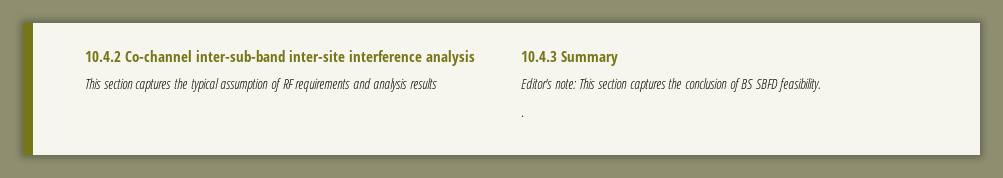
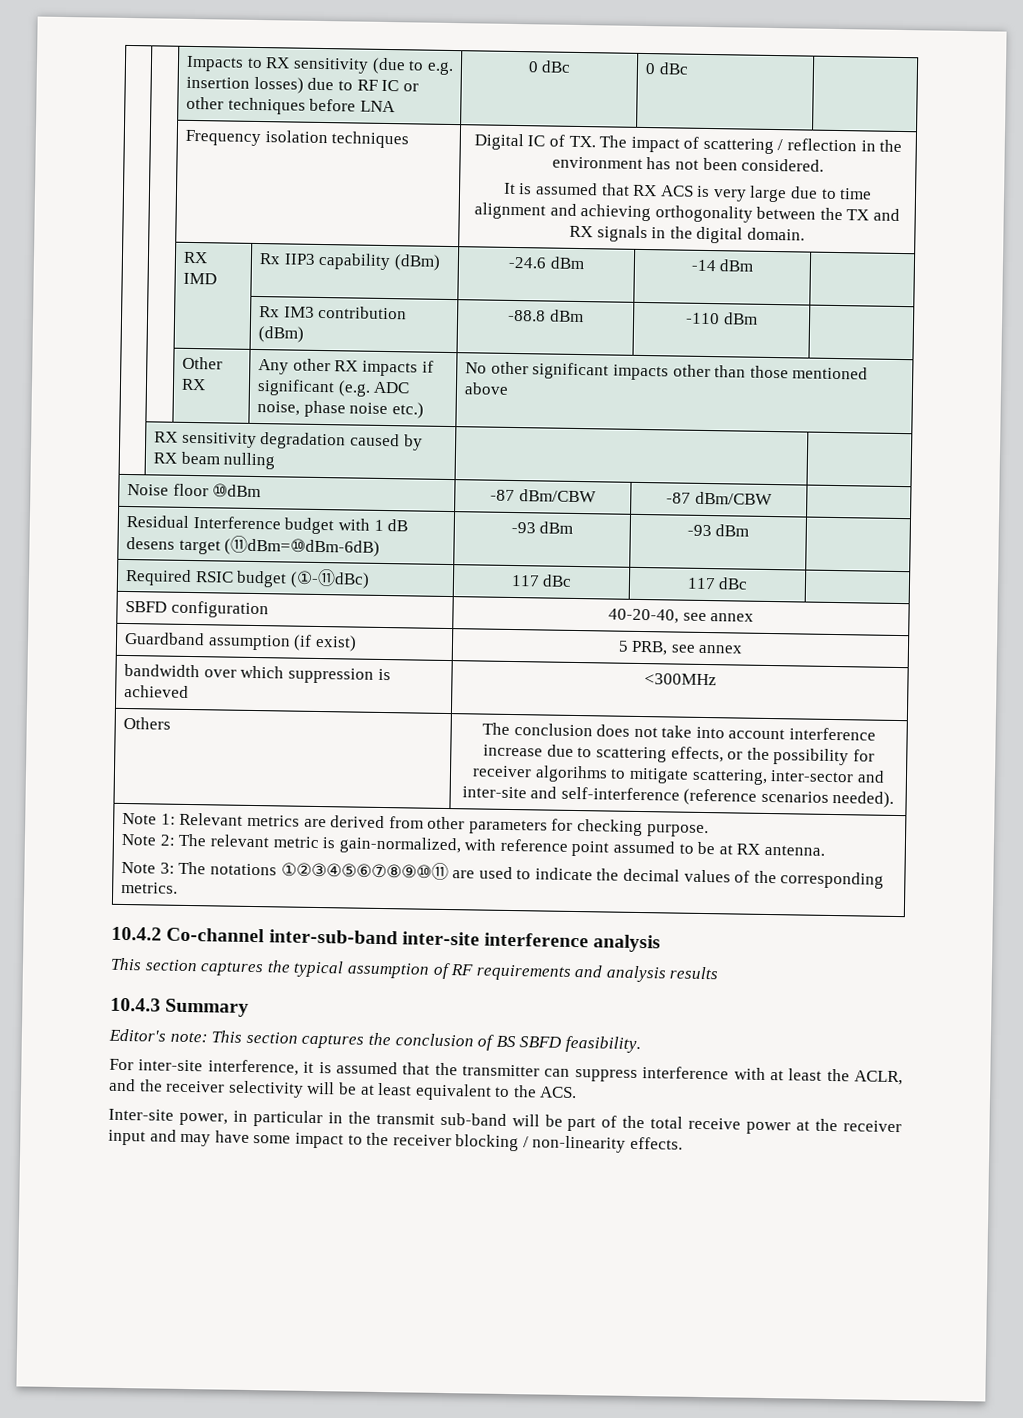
(85, 56) none -> [186,55,454,76] [186,76,419,94] [186,96,396,115] [527,60,572,73] [645,62,689,75] [185,129,410,149] [473,133,903,155] [551,156,825,172] [503,182,873,203] [473,202,901,223] [569,225,805,244] [183,251,209,264] [183,272,218,285] [259,252,441,271] [508,256,585,270] [690,259,755,272] [259,305,408,320] [258,326,305,343] [508,309,584,323] [686,312,758,325] [182,356,224,370] [181,378,207,391] [258,358,434,377] [257,379,411,397] [257,400,424,419] [465,361,869,381] [464,382,510,395] [154,431,423,451] [153,451,276,470] [127,483,262,499] [490,489,597,503] [666,491,773,506] [126,515,409,535] [126,535,381,557] [510,521,574,534] [686,524,750,537] [125,568,370,589] [510,574,573,587] [686,577,749,590] [125,600,269,619] [607,608,755,624] [124,631,357,652] [617,640,744,656] [124,663,391,684] [124,684,190,698] [643,673,717,686] [123,716,172,730] [481,722,877,741] [483,744,875,766] [472,765,885,785] [461,786,895,808] [122,812,709,838] [121,833,825,857] [121,860,885,889] [121,881,179,894] | | Impacts to RX sensitivity (due to e.g. insertion losses) due to RF IC or other techniques before LNA | 0 dBc | 0 dBc | // | | Frequency isolation techniques | Digital IC of TX. The impact of scattering / reflection in the environment has not been considered. // It is assumed that RX ACS is very large due to time alignment and achieving orthogonality between the TX and RX signals in the digital domain. // | | RX IMD | Rx IIP3 capability (dBm) | -24.6 dBm | -14 dBm | // | | | Rx IM3 contribution (dBm) | -88.8 dBm | -110 dBm | // | | Other RX | Any other RX impacts if significant (e.g. ADC noise, phase noise etc.) | No other significant impacts other than those mentioned above // | RX sensitivity degradation caused by RX beam nulling | | // Noise floor ⑩dBm | -87 dBm/CBW | -87 dBm/CBW | // Residual Interference budget with 1 dB desens target (⑪dBm=⑩dBm-6dB) | -93 dBm | -93 dBm | // Required RSIC budget (①-⑪dBc) | 117 dBc | 117 dBc | // SBFD configuration | 40-20-40, see annex // Guardband assumption (if exist) | 5 PRB, see annex // bandwidth over which suppression is achieved | <300MHz // Others | The conclusion does not take into account interference increase due to scattering effects, or the possibility for receiver algorihms to mitigate scattering, inter-sector and inter-site and self-interference (reference scenarios needed). // Note 1: Relevant metrics are derived from other parameters for checking purpose. // Note 2: The relevant metric is gain-normalized, with reference point assumed to be at RX antenna. // Note 3: The notations ①②③④⑤⑥⑦⑧⑨⑩⑪ are used to indicate the decimal values of the corresponding metrics. //
[521,115,524,117] . -> [109,1058,903,1086] [109,1078,578,1101] [108,1108,903,1135] [108,1129,684,1153] For inter-site interference, it is assumed that the transmitter can suppress interference with at least the ACLR, and the receiver selectivity will be at least equivalent to the ACS. // Inter-site power, in particular in the transmit sub-band will be part of the total receive power at the receiver input and may have some impact to the receiver blocking / non-linearity effects.

